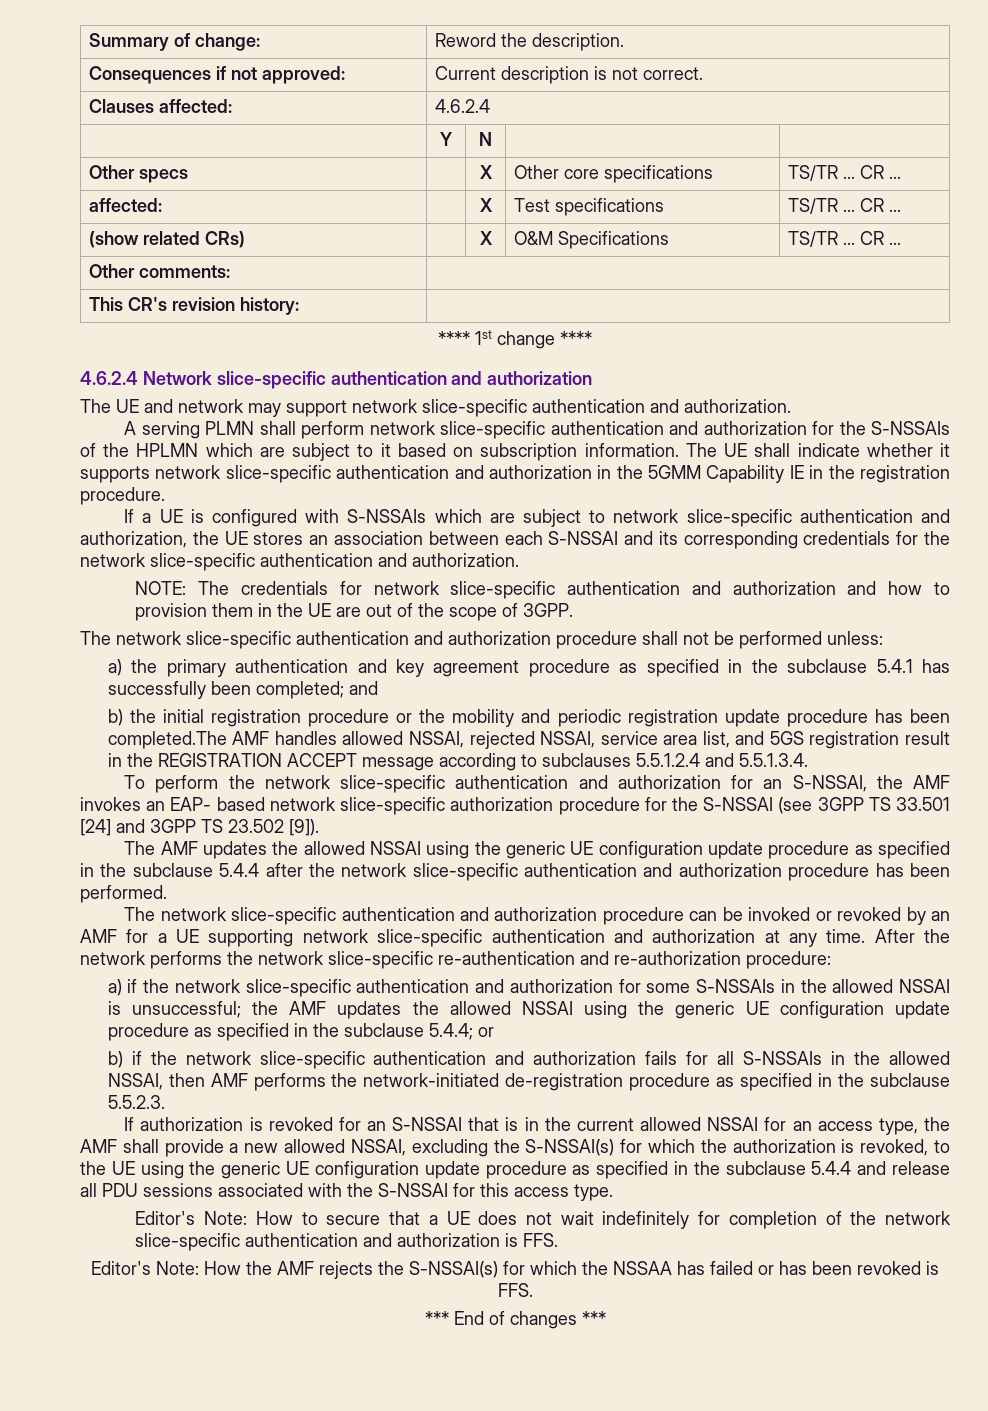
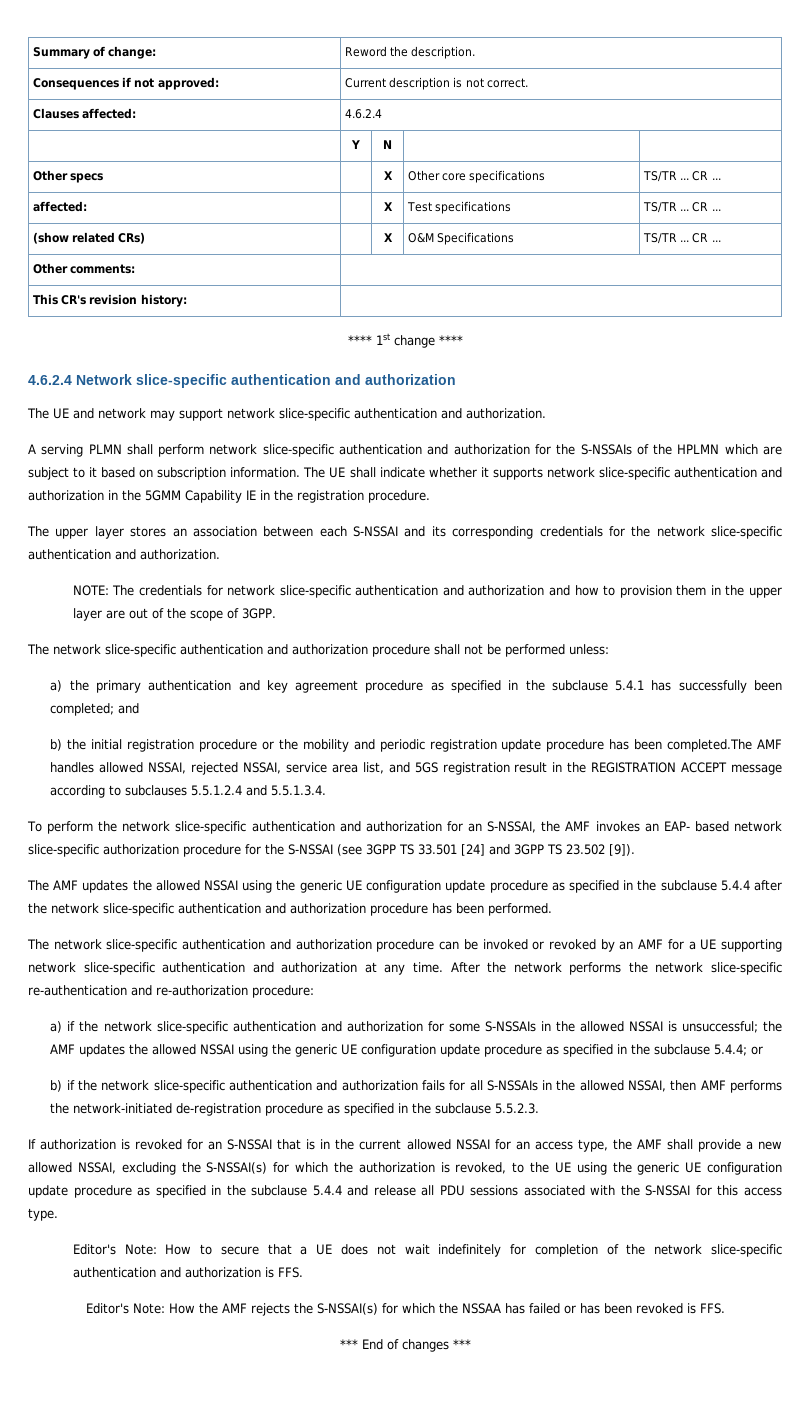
[124,509,950,527] [80,531,248,548] If a UE is configured with S-NSSAIs which are subject to network slice-specific authentication and authorization, the UE -> [27,526,124,539] The upper layer
[308,603,332,617] UE -> [749,587,783,598] [72,608,102,621] upper layer

